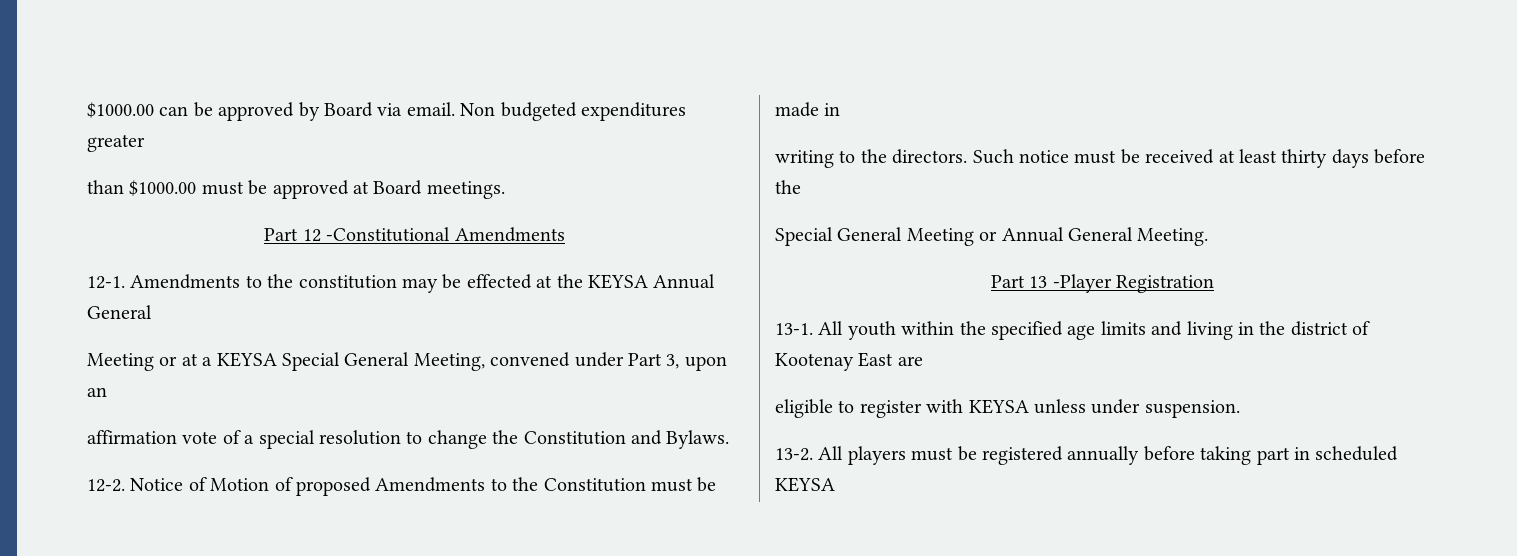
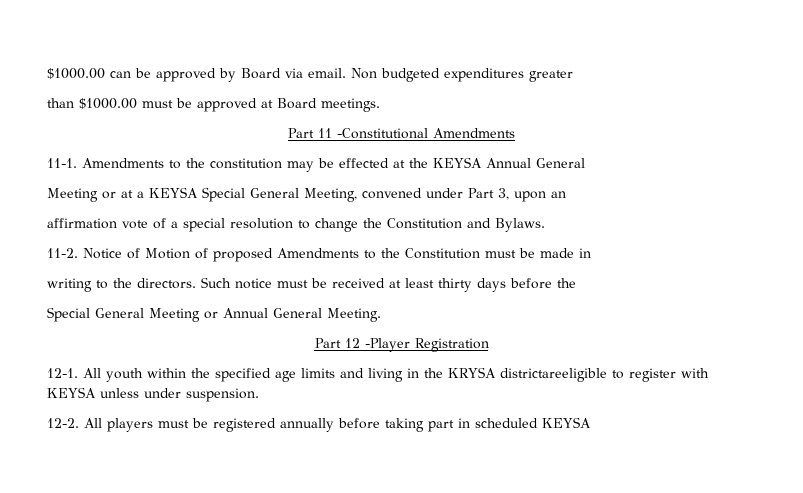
[302,229,321,242] 12 -> [318,128,332,138] 11
[87,276,125,289] 12-1. -> [47,158,77,168] 11-1.
[87,479,125,492] 12-2. -> [47,248,78,258] 11-2.
[1029,276,1048,288] 13 -> [344,338,360,348] 12
[775,323,813,335] 13-1. -> [47,368,78,378] 12-1.
[1290,321,1371,336] [775,352,923,371] [775,399,833,418] district of Kootenay East are // eligible -> [448,367,607,382] KRYSA districtareeligible
[775,448,813,461] 13-2. -> [47,418,79,428] 12-2.

